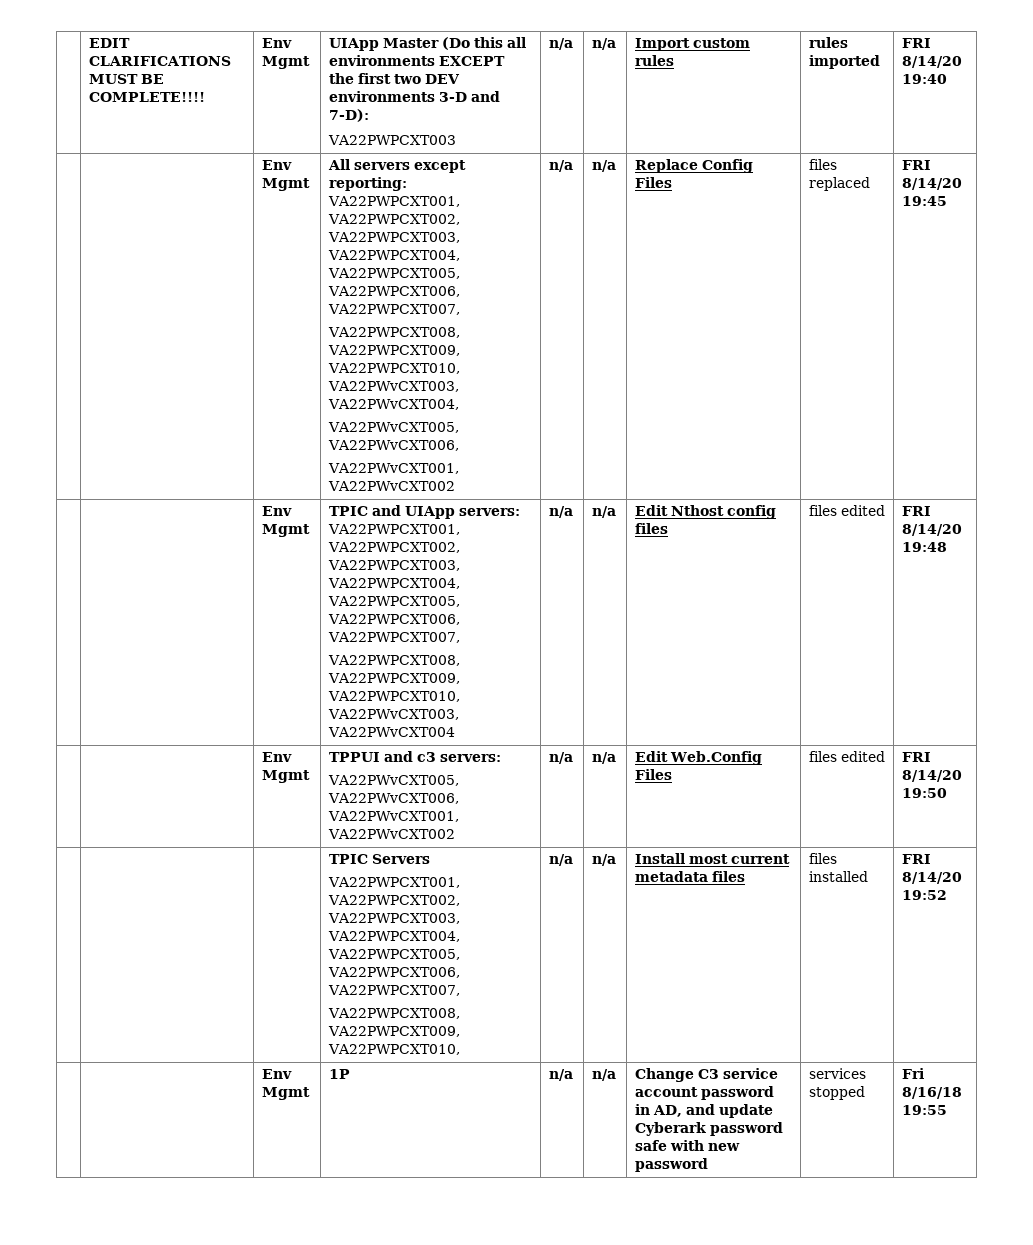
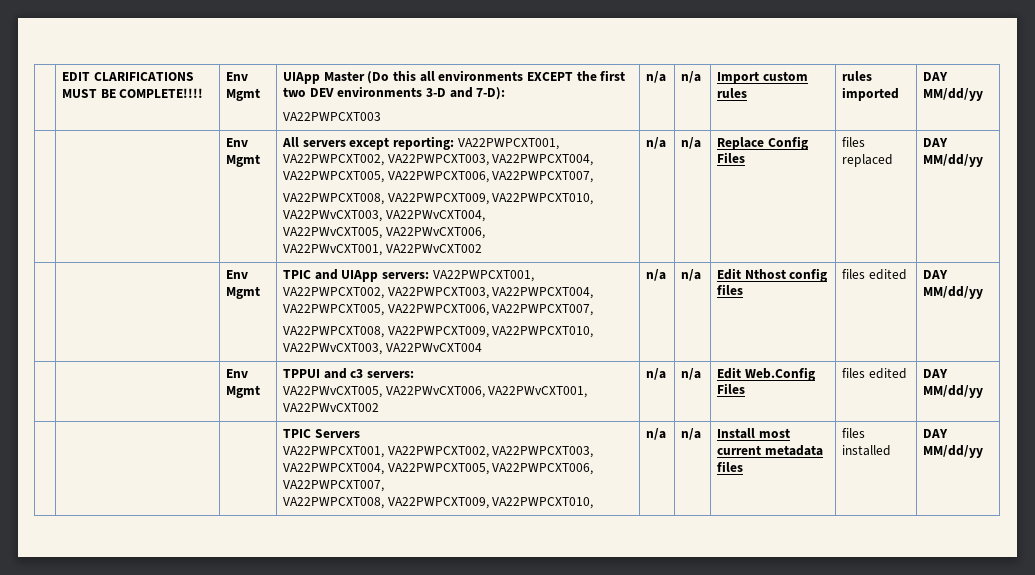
[901,38,931,48] [901,56,962,68] [901,74,947,84] FRI 8/14/20 19:40 -> [923,72,949,81] [923,88,984,101] DAY MM/dd/yy
[901,160,931,170] [901,178,962,190] [901,196,947,206] FRI 8/14/20 19:45 -> [923,138,949,147] [923,154,984,167] DAY MM/dd/yy
[901,506,931,516] [901,524,962,536] [901,542,947,552] FRI 8/14/20 19:48 -> [923,270,949,279] [923,286,984,299] DAY MM/dd/yy
[901,752,931,762] [901,770,962,782] [901,788,947,798] FRI 8/14/20 19:50 -> [923,369,949,378] [923,385,984,398] DAY MM/dd/yy
[901,854,931,864] [901,872,962,884] [901,890,947,900] [261,1069,292,1079] [261,1087,310,1100] [328,1069,350,1079] [548,1069,573,1081] [591,1069,616,1081] [634,1068,778,1082] [634,1086,774,1100] [634,1104,773,1118] [634,1122,783,1136] [634,1140,740,1151] [634,1158,708,1172] [808,1068,866,1079] [808,1086,865,1100] [901,1068,924,1079] [901,1087,962,1099] [901,1105,947,1115] FRI 8/14/20 19:52 // | | Env Mgmt | 1P | n/a | n/a | Change C3 service account password in AD, and update Cyberark password safe with new password | services stopped | Fri 8/16/18 19:55 -> [923,429,949,438] [923,445,984,458] DAY MM/dd/yy

